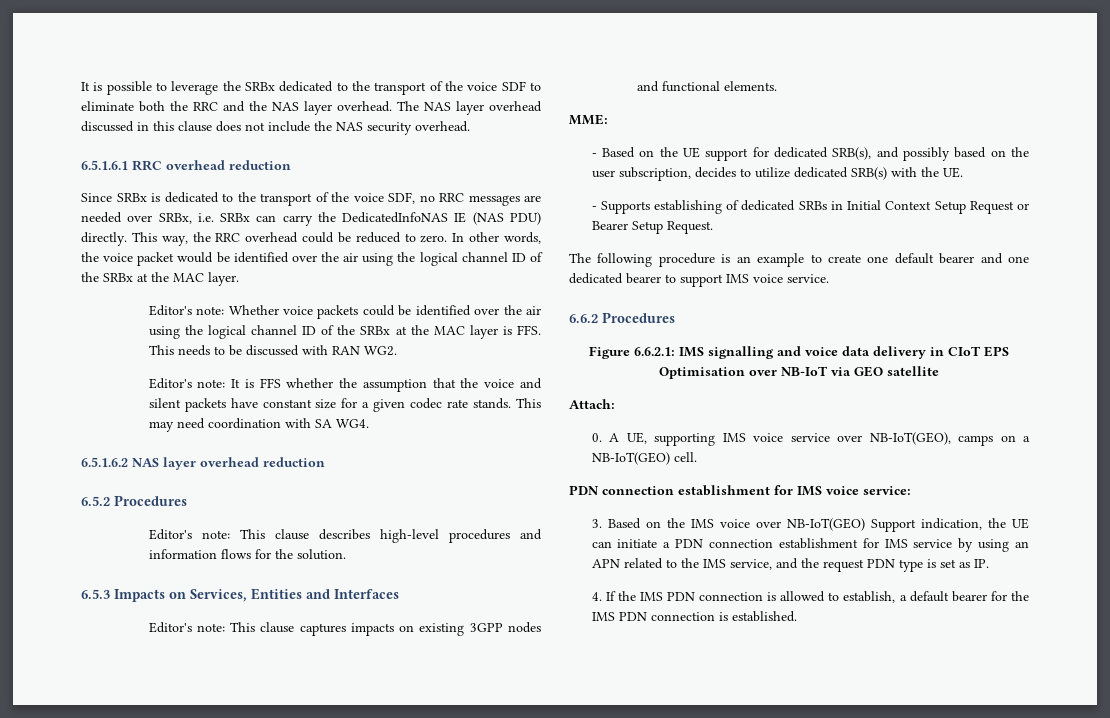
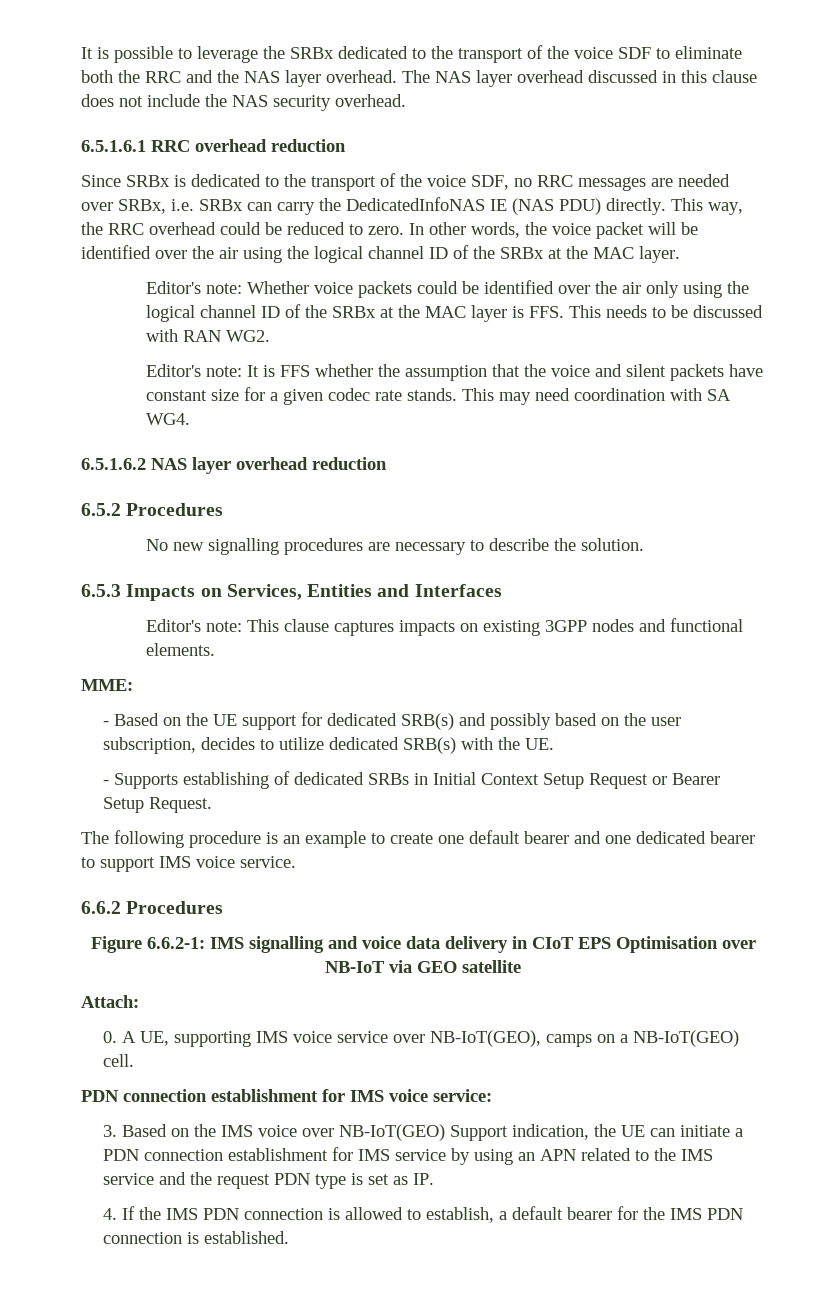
[177,252,214,263] would -> [648,222,676,235] will
(542, 310) none -> [645,281,679,298] only
[148,529,542,543] [148,549,271,559] Editor's note: This clause describes high-level procedures and information flows for -> [145,538,549,555] No new signalling procedures are necessary to describe
[832,147,872,160] SRB(s), -> [400,713,454,730] SRB(s)
[634,347,675,356] 6.6.2.1: -> [146,937,205,949] 6.6.2-1:
[729,559,772,570] service, -> [102,1173,154,1185] service

